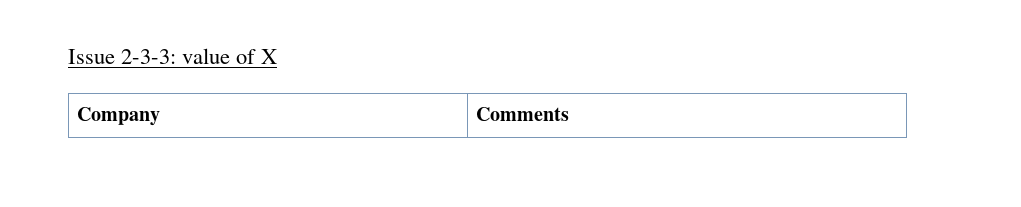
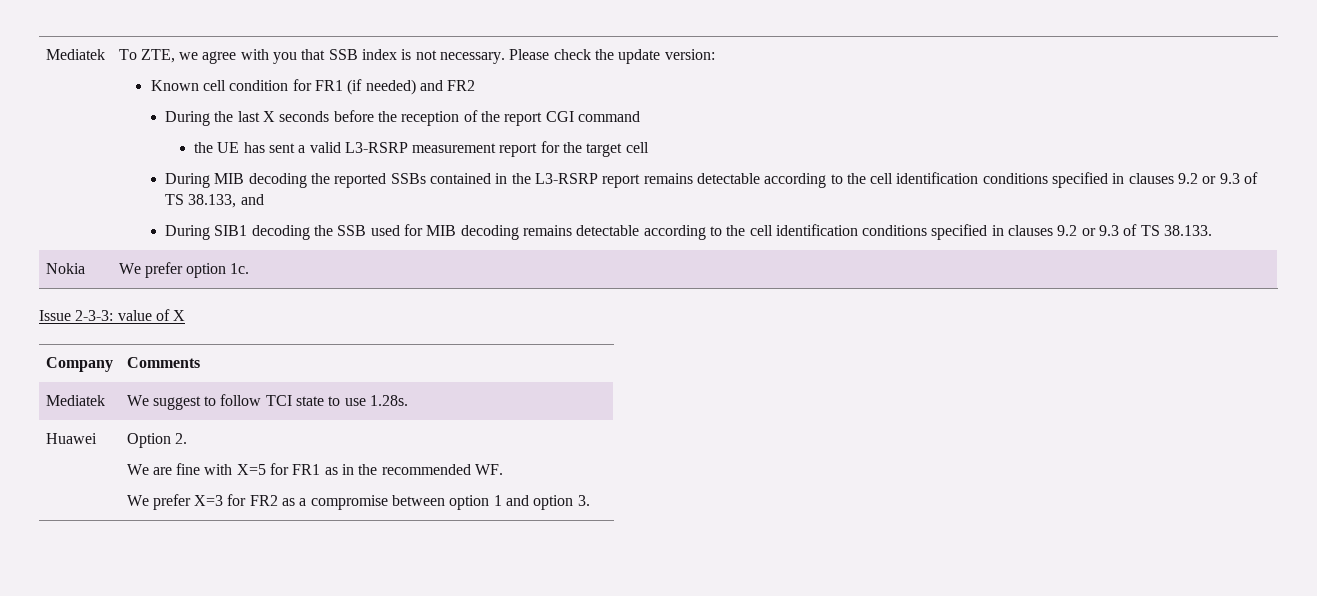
(68, 56) none -> [45,49,105,60] [118,49,715,64] [150,79,476,95] [165,110,640,126] [193,141,649,157] [165,172,1259,188] [165,194,264,208] [165,224,1213,240] [45,263,85,274] [118,262,250,278] Mediatek | To ZTE, we agree with you that SSB index is not necessary. Please check the update version: // Known cell condition for FR1 (if needed) and FR2 // During the last X seconds before the reception of the report CGI command // the UE has sent a valid L3-RSRP measurement report for the target cell // During MIB decoding the reported SSBs contained in the L3-RSRP report remains detectable according to the cell identification conditions specified in clauses 9.2 or 9.3 of TS 38.133, and // During SIB1 decoding the SSB used for MIB decoding remains detectable according to the cell identification conditions specified in clauses 9.2 or 9.3 of TS 38.133. // Nokia | We prefer option 1c. //
(570, 114) none -> [45,395,105,406] [126,394,409,410] [45,433,97,444] [126,433,187,448] [126,463,504,475] [126,494,590,510] // Mediatek | We suggest to follow TCI state to use 1.28s. // Huawei | Option 2. // We are fine with X=5 for FR1 as in the recommended WF. // We prefer X=3 for FR2 as a compromise between option 1 and option 3.

